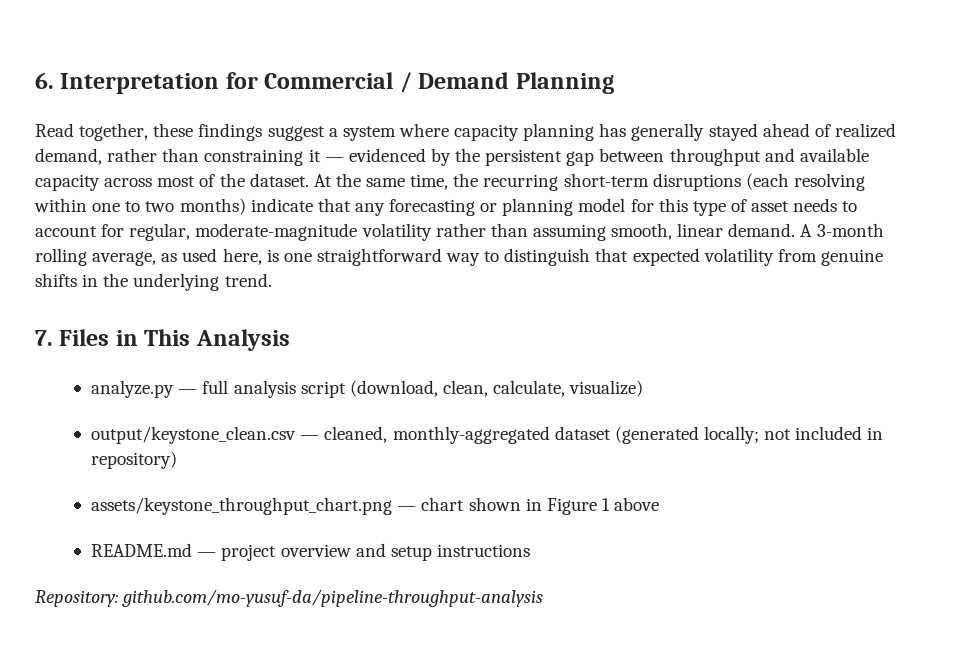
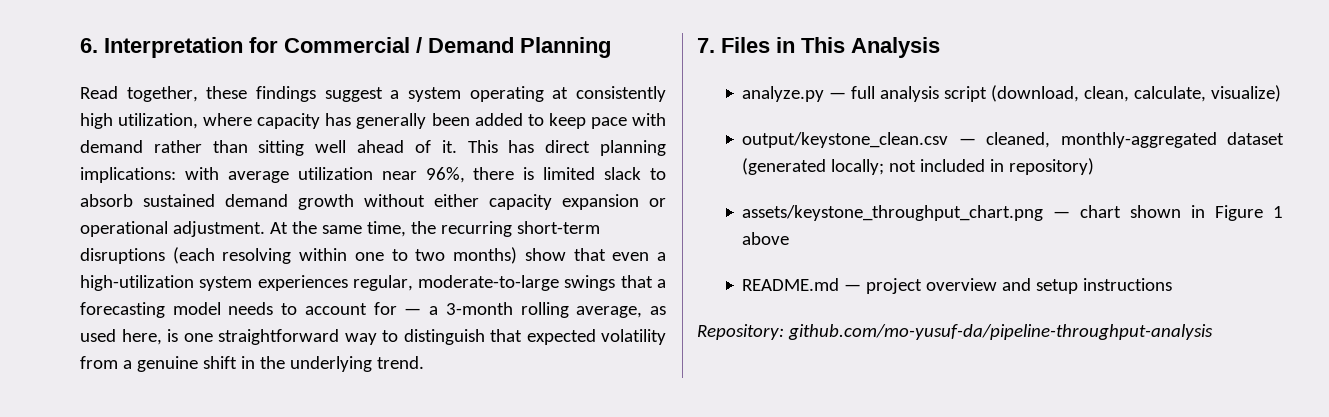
(396, 133) none -> [469,86,666,102] [80,113,199,129] operating at consistently high utilization,
[523,123,595,141] planning -> (321, 121) none
[708,123,896,141] [35,148,869,166] [35,173,309,191] stayed ahead of realized demand, rather than constraining it — evidenced by the persistent gap between throughput and available capacity across most of the dataset. -> [431,113,666,129] [80,140,666,156] [80,167,666,183] [80,194,666,210] [80,221,265,237] been added to keep pace with demand rather than sitting well ahead of it. This has direct planning implications: with average utilization near 96%, there is limited slack to absorb sustained demand growth without either capacity expansion or operational adjustment.
[250,198,858,216] [35,223,813,241] indicate that any forecasting or planning model for this type of asset needs to account for regular, moderate-magnitude volatility rather than assuming smooth, linear demand. A -> [524,248,667,261] [80,275,666,291] [80,302,439,318] show that even a high-utilization system experiences regular, moderate-to-large swings that a forecasting model needs to account for — a
[820,249,883,266] [35,273,77,287] genuine shifts -> [122,356,237,372] a genuine shift

